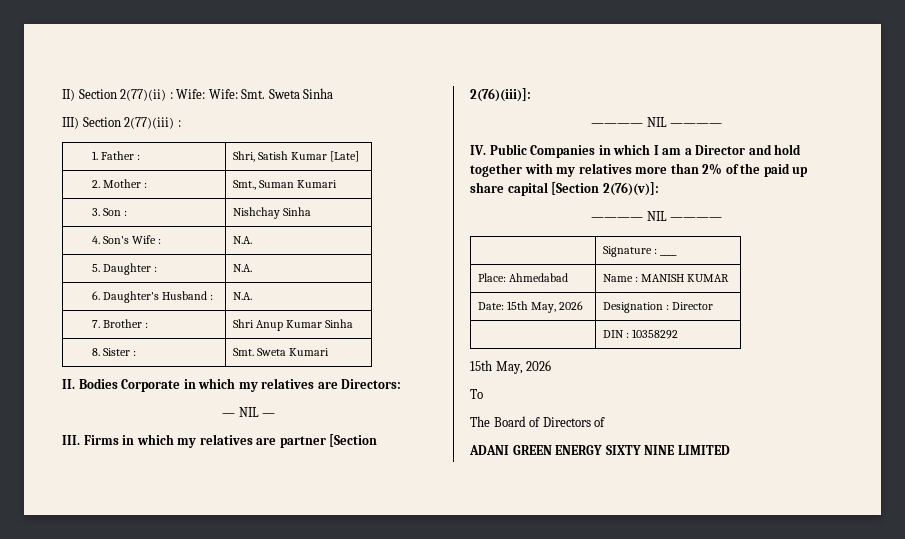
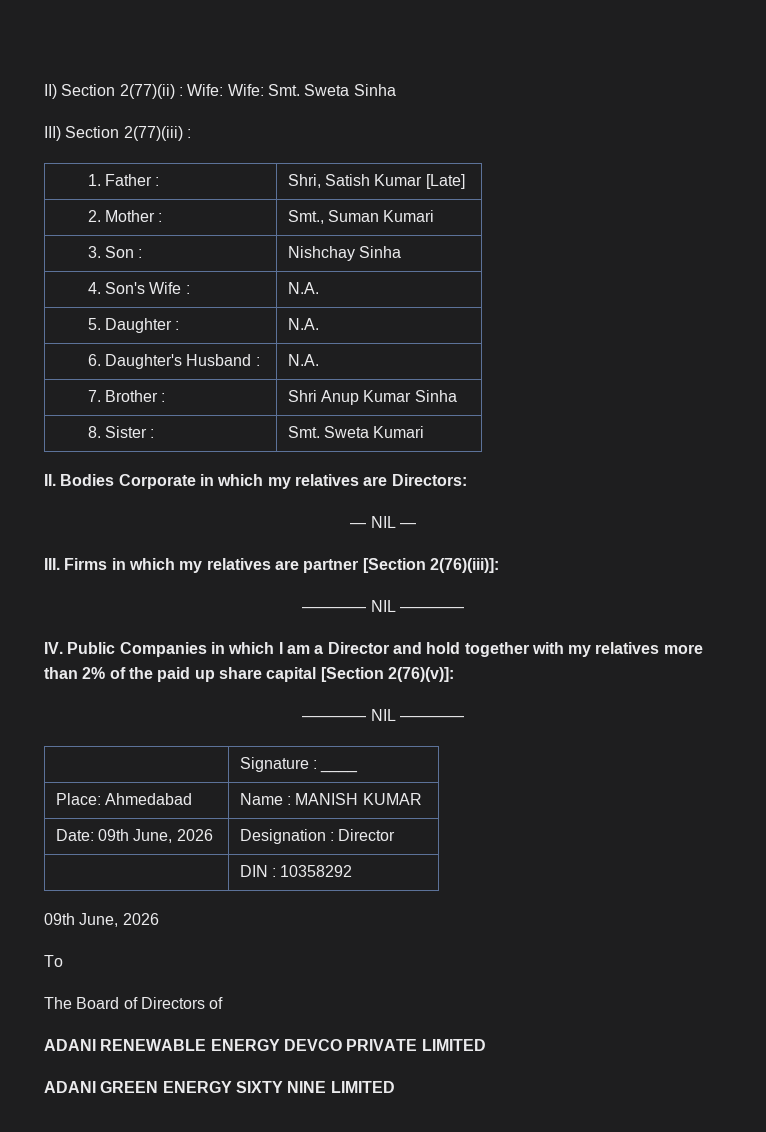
[507,301,557,313] 15th May, -> [97,829,173,843] 09th June,
[470,360,523,374] 15th May, -> [44,913,119,927] 09th June,
(606, 422) none -> [44,1039,486,1051] // ADANI RENEWABLE ENERGY DEVCO PRIVATE LIMITED

